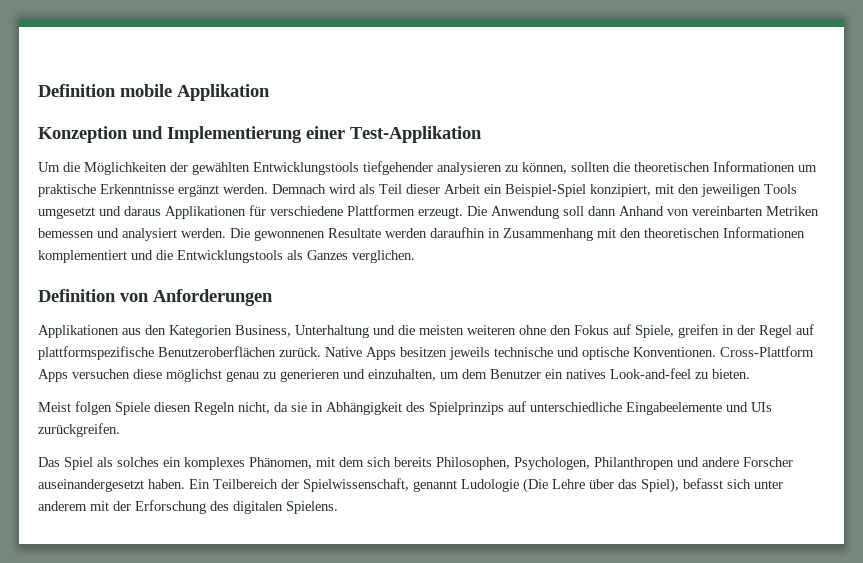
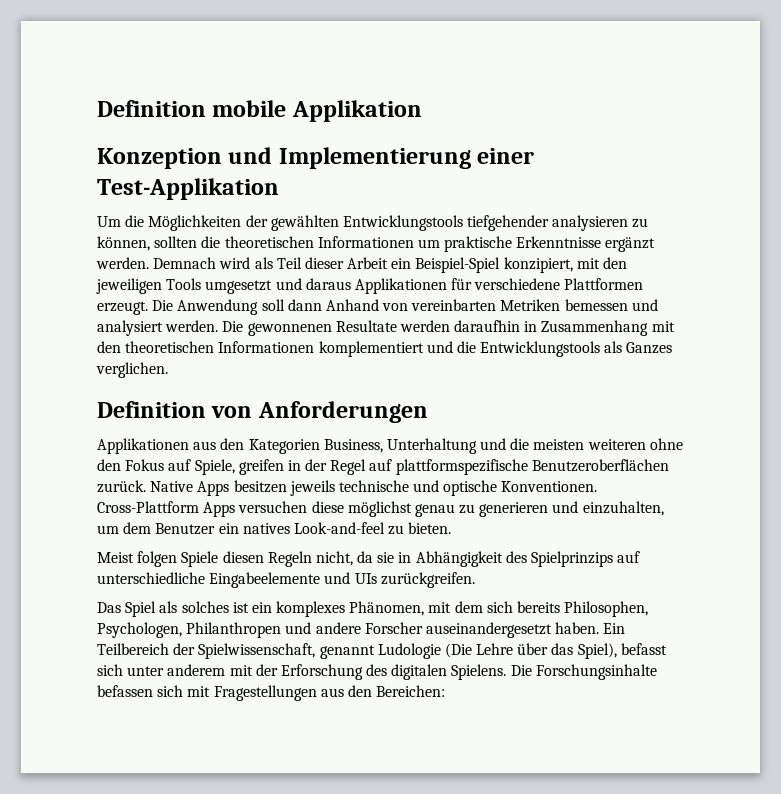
(159, 462) none -> [232,602,249,613] ist
(338, 507) none -> [510,664,657,680] [97,685,446,701] Die Forschungsinhalte befassen sich mit Fragestellungen aus den Bereichen:

